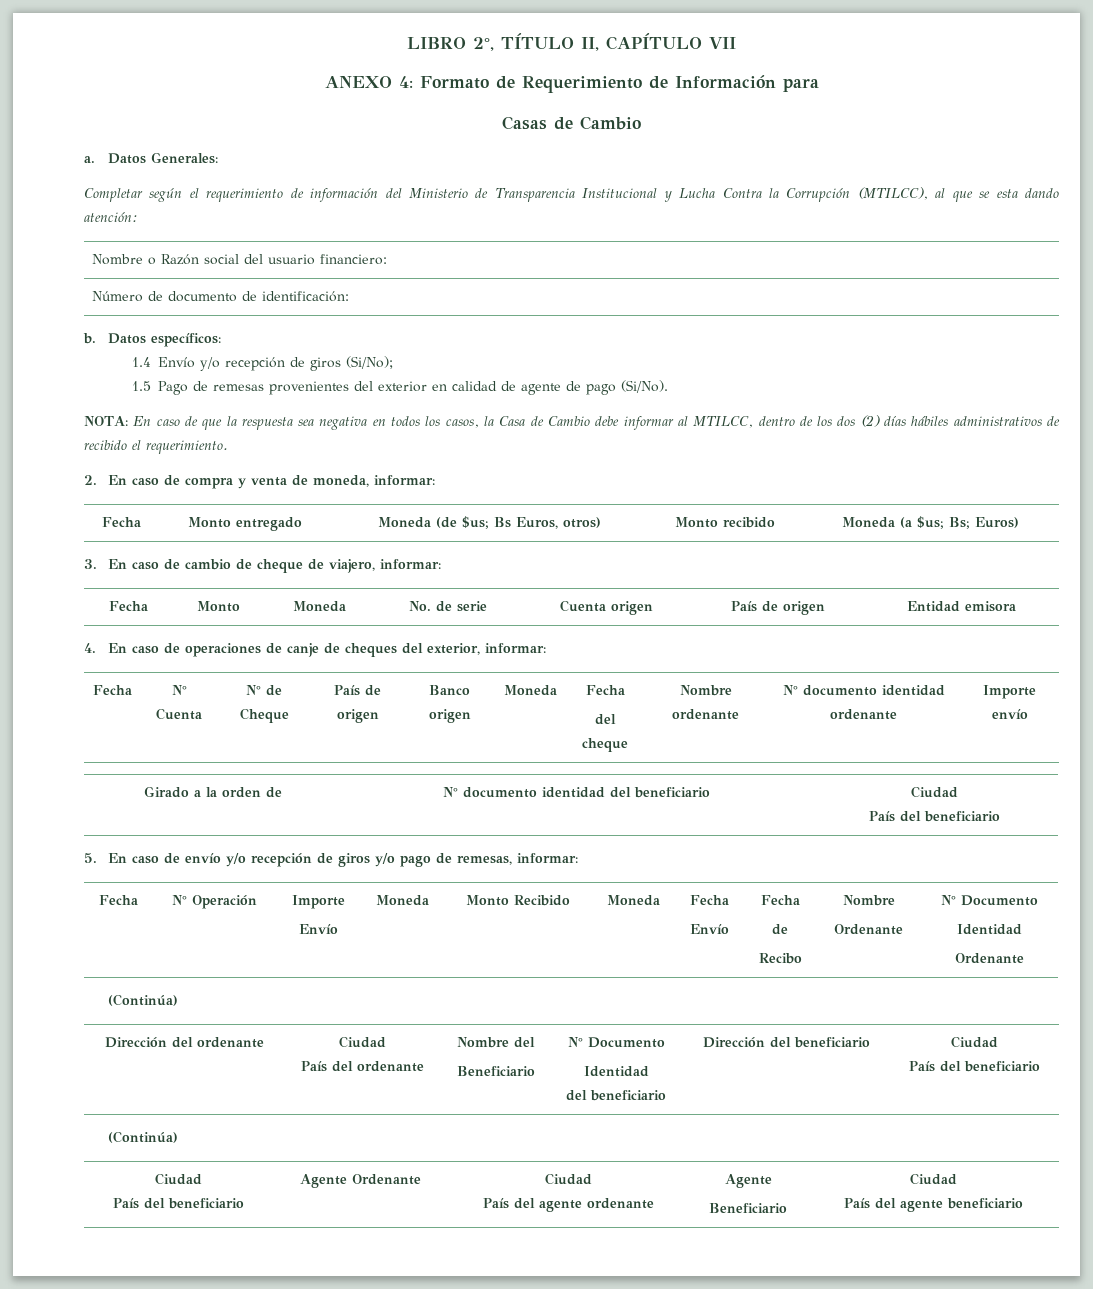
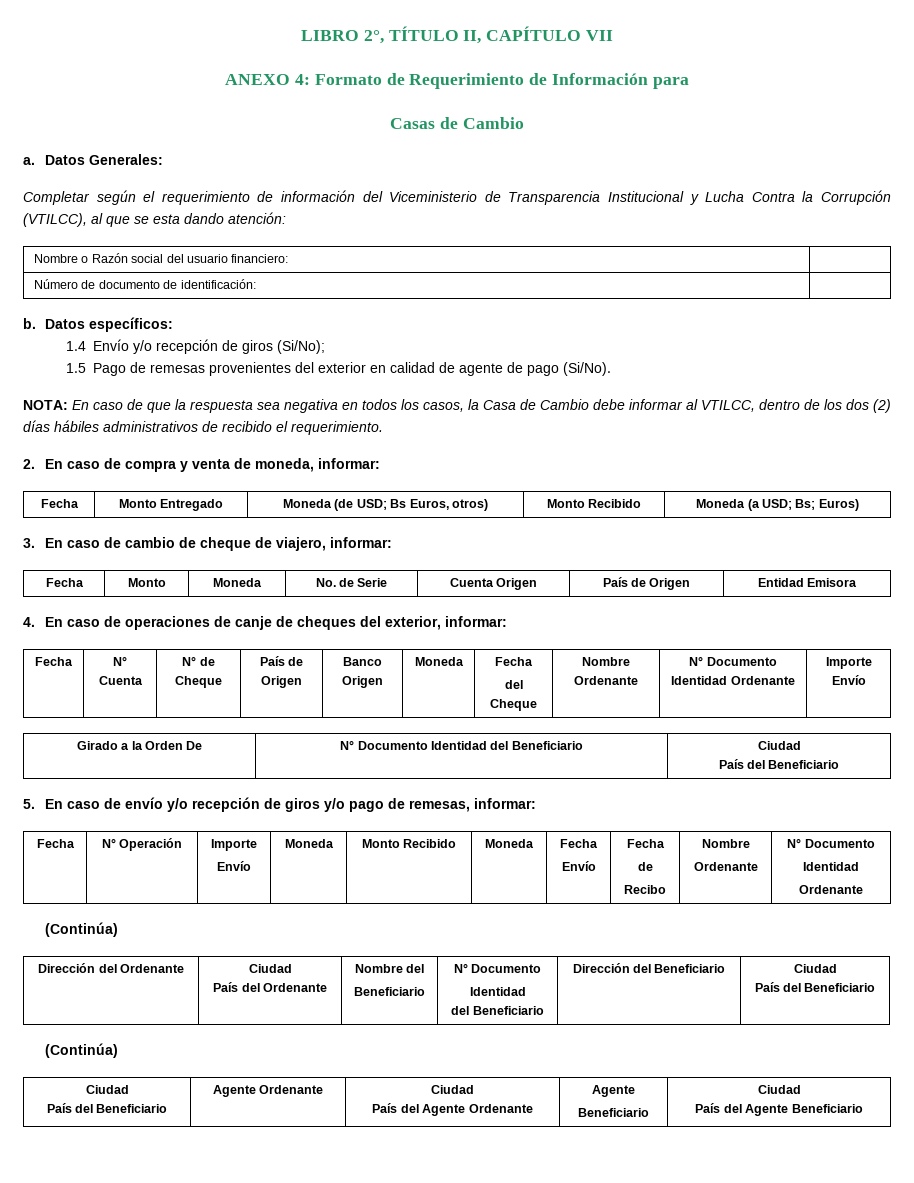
[409,188,469,198] Ministerio -> [389,191,478,202] Viceministerio
[857,187,928,200] (MTILCC), -> [23,213,87,227] (VTILCC),
[693,416,754,428] MTILCC, -> [701,400,755,412] VTILCC,
[236,517,302,531] entregado -> [160,499,224,511] Entregado
[462,516,489,529] $us; -> [356,499,387,510] USD;
[723,517,775,528] recibido -> [588,499,642,508] Recibido
[917,516,944,529] $us; -> [762,499,792,510] USD;
[456,601,487,612] [560,600,653,615] [730,601,825,615] serie | Cuenta origen | País de origen -> [357,578,388,587] [449,578,538,590] [602,577,691,590] Serie | Cuenta Origen | País de Origen
[964,601,1016,612] emisora -> [807,578,858,587] Emisora
[336,709,379,723] origen -> [261,676,302,688] Origen
[428,709,471,723] origen -> [342,676,383,688] Origen
[582,738,628,752] [679,685,732,696] [672,709,739,720] [782,685,945,696] [830,709,897,720] [983,685,1036,699] [991,709,1028,719] cheque | Nombre ordenante | N° documento identidad ordenante | Importe envío -> [490,699,537,711] [582,657,630,666] [574,676,638,685] [689,656,777,666] [671,676,795,685] [825,657,872,669] [831,675,866,685] Cheque | Nombre Ordenante | N° Documento Identidad Ordenante | Importe Envío
[222,787,282,798] [443,787,710,798] [911,786,958,798] [869,811,1000,822] orden de | N° documento identidad del beneficiario | Ciudad // País del beneficiario -> [144,741,203,750] [340,740,583,750] [757,741,801,750] [718,759,840,769] Orden De | N° Documento Identidad del Beneficiario | Ciudad // País del Beneficiario
[196,1037,264,1048] [339,1036,386,1048] [301,1061,424,1072] ordenante | Ciudad // País del ordenante -> [119,964,184,973] [248,964,292,973] [213,982,327,992] Ordenante | Ciudad // País del Ordenante
[590,1090,666,1101] [703,1037,870,1048] [951,1036,998,1048] [909,1061,1040,1072] beneficiario | Dirección del beneficiario | Ciudad // País del beneficiario -> [472,1006,544,1015] [572,963,726,973] [793,964,837,973] [754,982,876,992] Beneficiario | Dirección del Beneficiario | Ciudad // País del Beneficiario
[168,1198,244,1209] beneficiario -> [96,1104,168,1113] Beneficiario
[538,1198,654,1212] agente ordenante -> [422,1104,533,1116] Agente Ordenante
[900,1198,1023,1212] agente beneficiario -> [745,1104,863,1116] Agente Beneficiario

